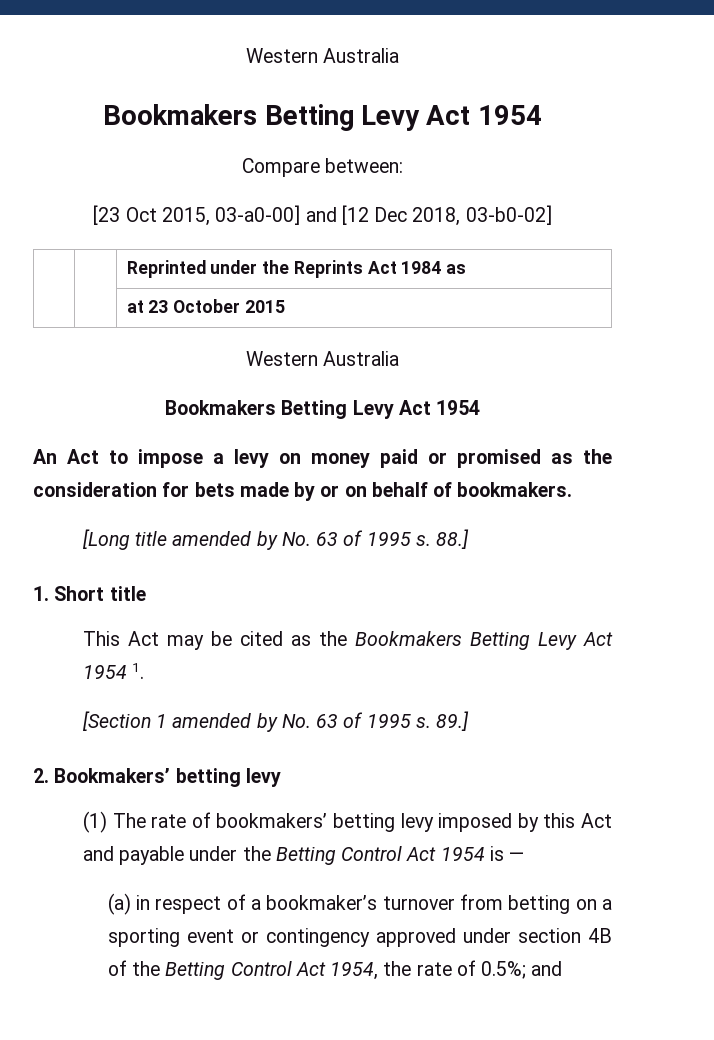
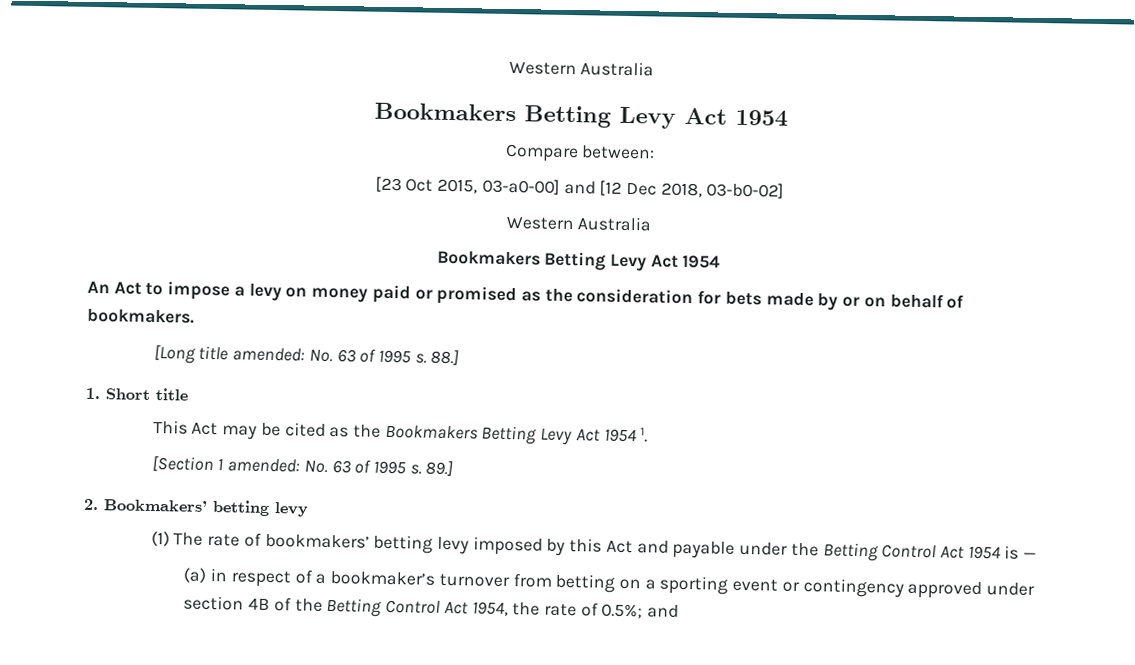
[126,260,467,278] [126,299,285,313] // | | Reprinted under the Reprints Act 1984 as // | | at 23 October 2015 -> (785, 190) none
[172,531,278,550] amended by -> [232,347,306,362] amended:
[172,713,278,732] amended by -> [227,458,301,473] amended:

